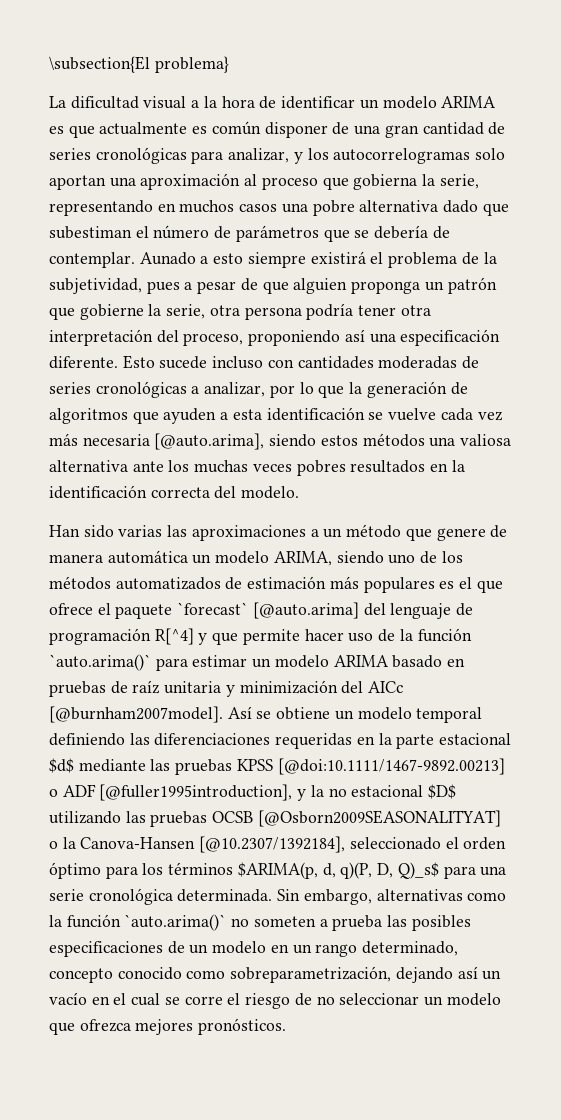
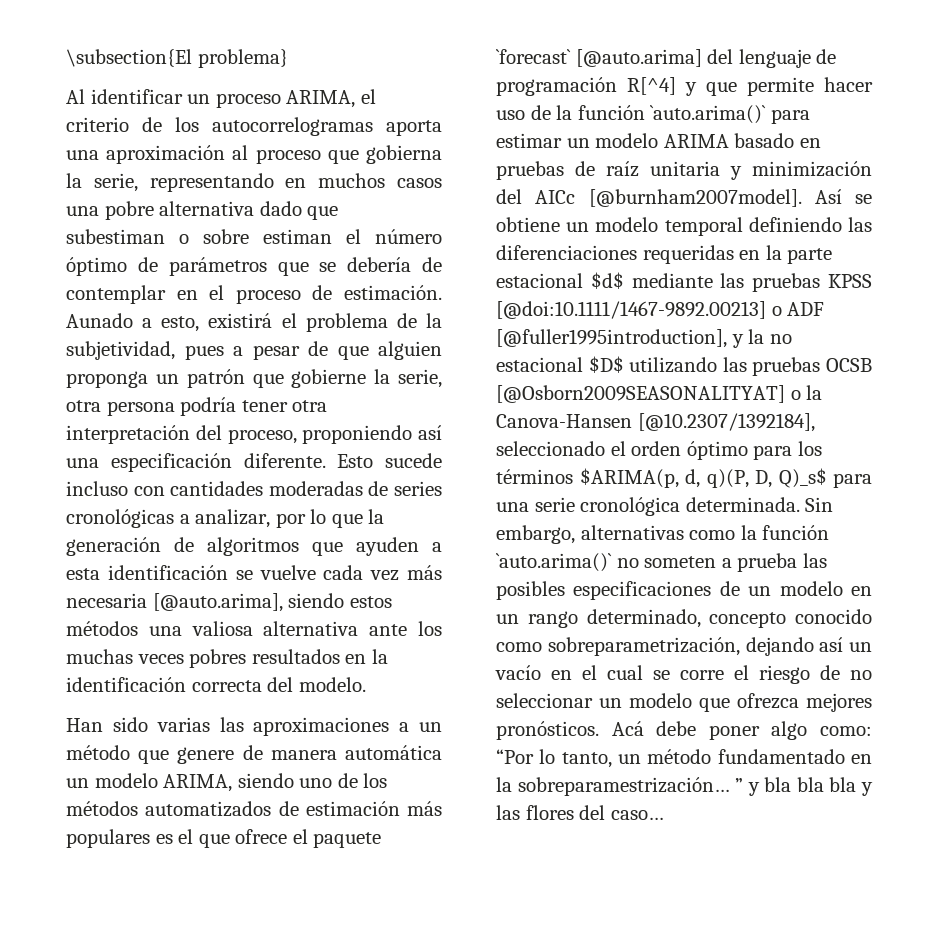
[49,96,497,109] [49,121,506,138] [49,147,506,164] [49,175,106,190] La dificultad visual a la hora de identificar un modelo ARIMA es que actualmente es común disponer de una gran cantidad de series cronológicas para analizar, y los autocorrelogramas solo aportan -> [66,89,376,108] [66,117,442,136] Al identificar un proceso ARIMA, el criterio de los autocorrelogramas aporta
(132, 232) none -> [179,229,332,244] o sobre estiman
(210, 232) none -> [66,257,127,276] óptimo
[49,252,306,268] contemplar. Aunado a esto siempre -> [66,285,442,304] [66,313,200,332] contemplar en el proceso de estimación. Aunado a esto,
(287, 1026) none -> [611,721,873,740] [496,749,872,768] [496,777,873,796] [496,805,664,820] Acá debe poner algo como: “Por lo tanto, un método fundamentado en la sobreparamestrización… ” y bla bla bla y las flores del caso…

